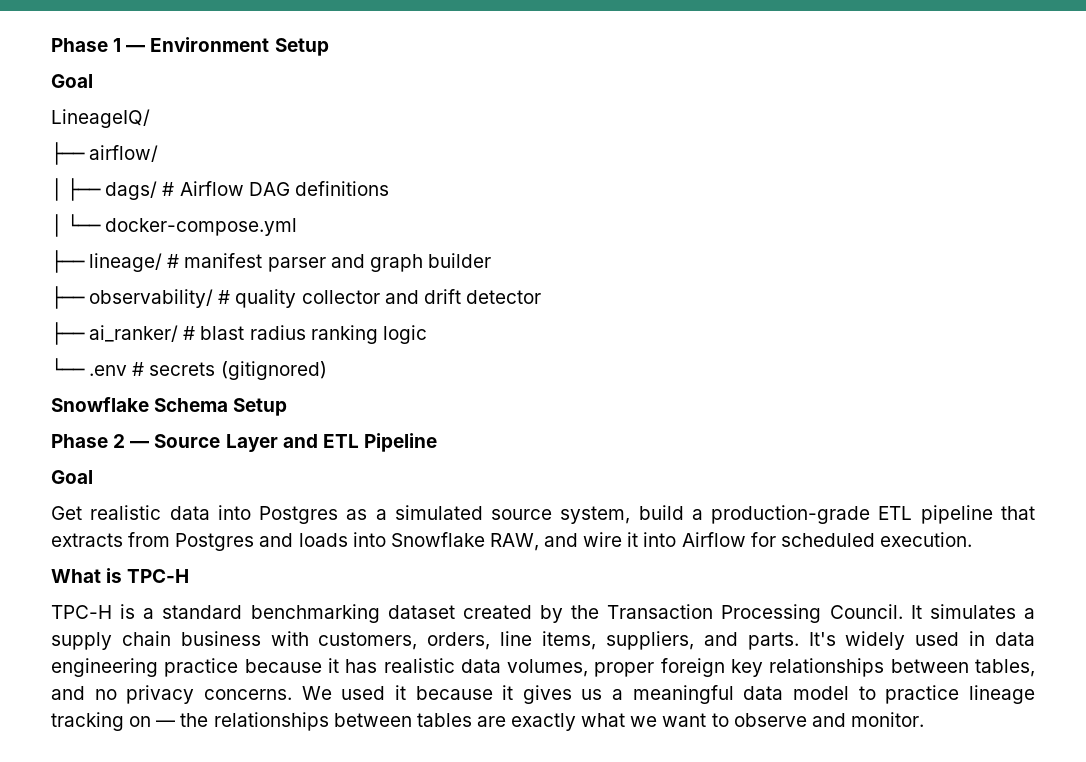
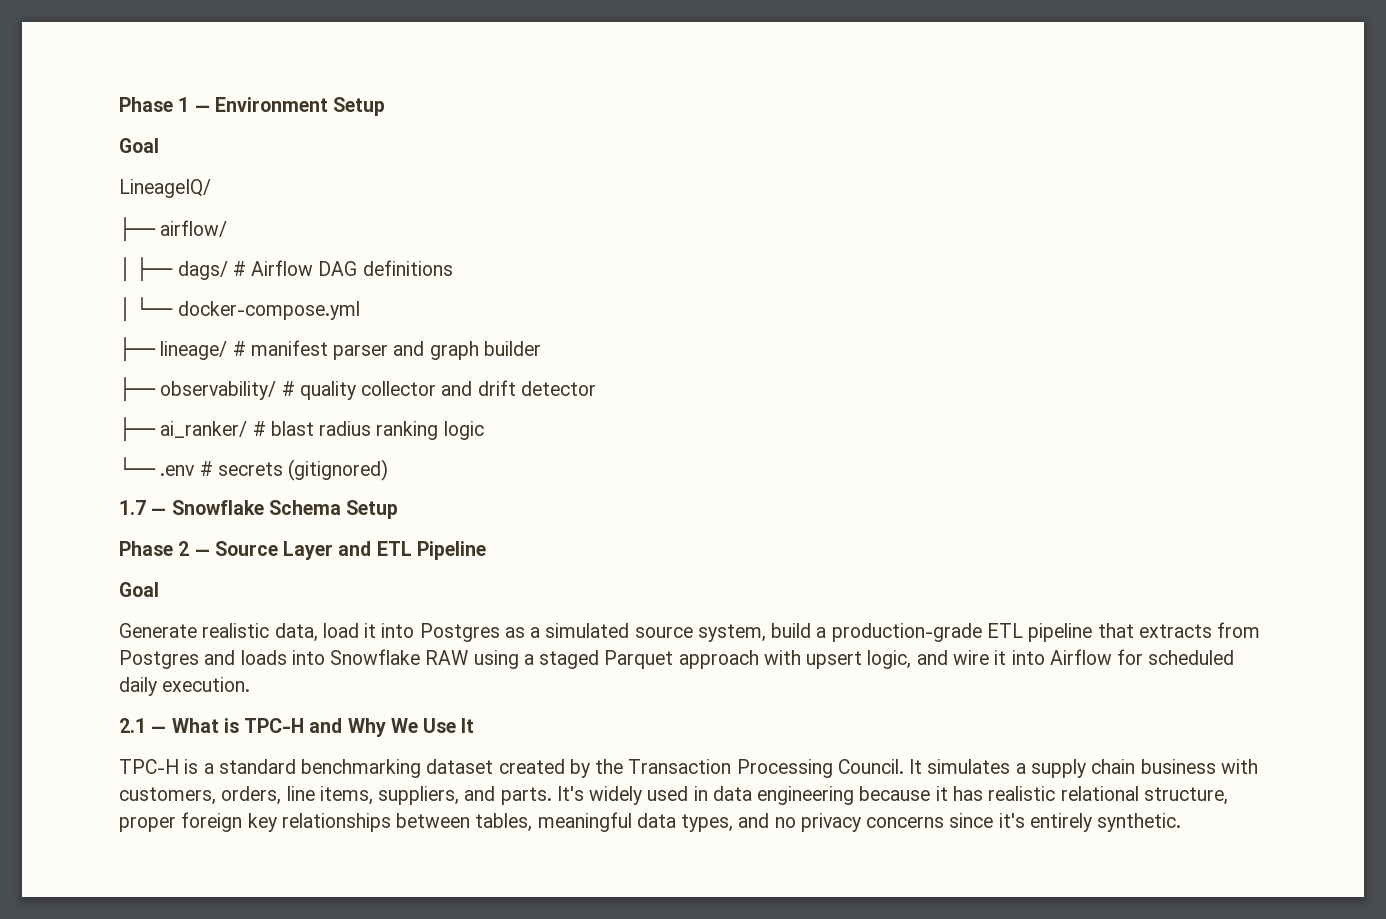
(327, 370) none -> [119,500,167,515] 1.7 —
[51,505,210,520] Get realistic data -> [119,623,377,642] Generate realistic data, load it
[489,533,539,551] RAW, -> [425,650,912,669] RAW using a staged Parquet approach with upsert logic,
(875, 540) none -> [119,677,157,696] daily
(972, 539) none -> [119,718,167,733] 2.1 —
(190, 576) none -> [309,718,475,737] and Why We Use It
[164,658,239,677] practice -> (855, 795) none
[460,659,589,677] data volumes, -> [1060,786,1228,805] relational structure,
[51,685,1035,704] [51,712,924,731] and no privacy concerns. We used it because it gives us a meaningful data model to practice lineage tracking on — the relationships between tables are exactly what we want to observe and monitor. -> [537,812,1182,832] meaningful data types, and no privacy concerns since it's entirely synthetic.

